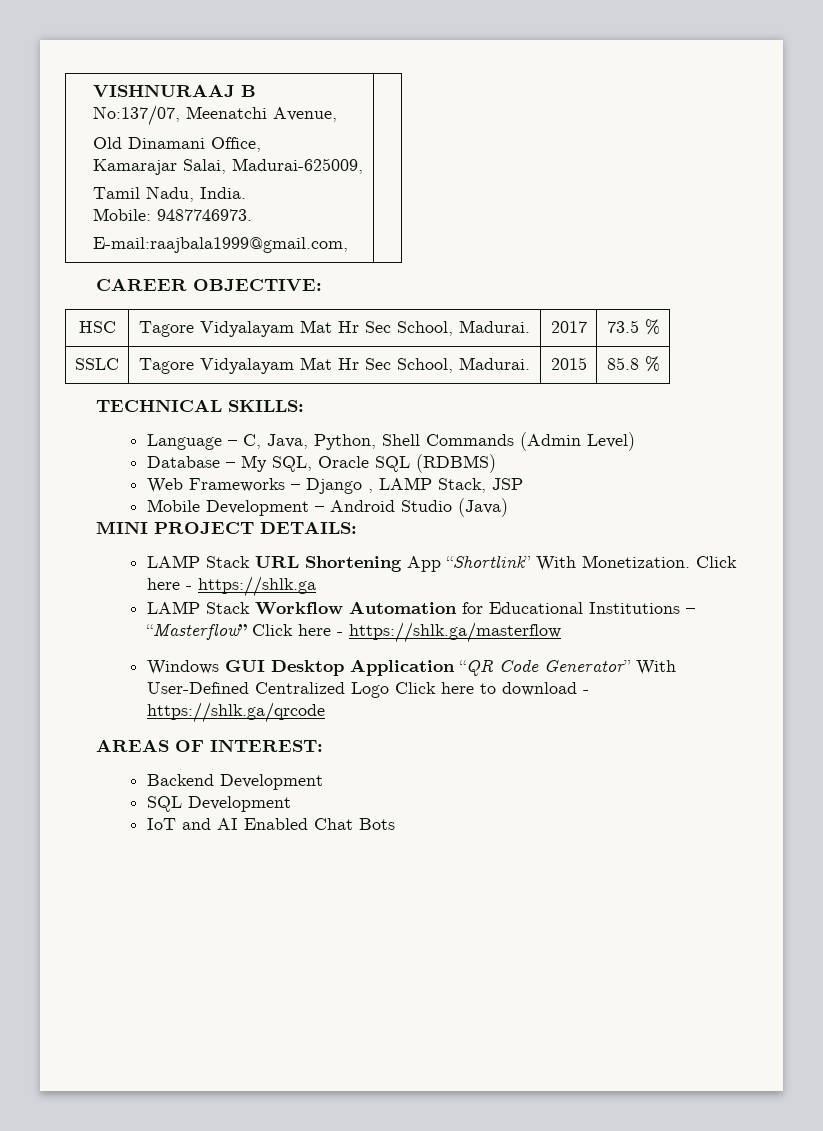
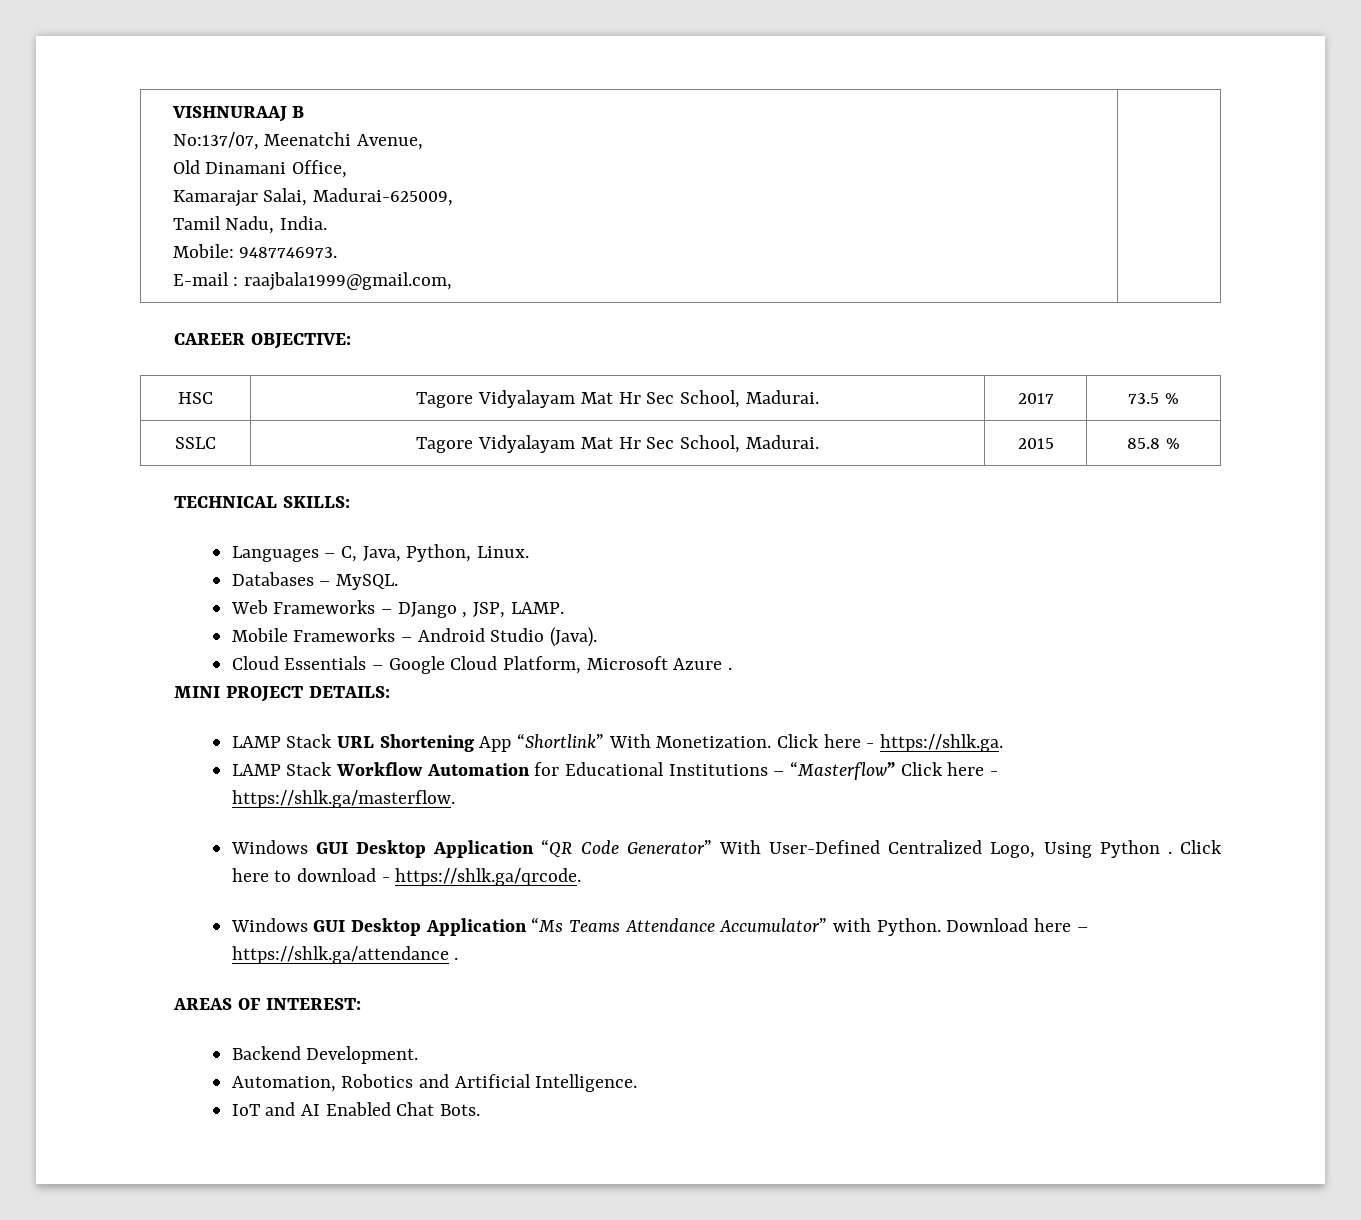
[93,237,349,253] E-mail:raajbala1999@gmail.com, -> [172,272,453,291] E-mail : raajbala1999@gmail.com,
[146,434,222,450] Language -> [231,546,319,562] Languages
[381,432,635,451] [146,454,496,473] [146,477,523,494] Shell Commands (Admin Level) // Database – My SQL, Oracle SQL (RDBMS) // Web Frameworks – Django , LAMP Stack, JSP -> [477,546,530,558] [231,572,399,590] [230,600,564,618] Linux. // Databases – MySQL. // Web Frameworks – DJango , JSP, LAMP.
[205,500,309,516] Development -> [293,628,396,642] Frameworks
[457,498,508,517] (Java) -> [550,627,598,647] [231,656,733,674] (Java). // Cloud Essentials – Google Cloud Platform, Microsoft Azure .
[197,576,316,597] https://shlk.ga -> [880,734,1004,752] https://shlk.ga.
[348,622,561,643] https://shlk.ga/masterflow -> [231,790,455,808] https://shlk.ga/masterflow.
[350,682,389,698] Logo -> [990,840,1172,858] Logo, Using Python .
[146,702,325,723] [96,739,324,752] [146,774,323,790] [146,796,291,812] https://shlk.ga/qrcode // AREAS OF INTEREST: // Backend Development // SQL Development -> [395,868,582,886] [230,917,1088,936] [231,946,459,964] [173,998,361,1010] [231,1046,419,1064] [231,1074,638,1092] https://shlk.ga/qrcode. // Windows GUI Desktop Application “Ms Teams Attendance Accumulator” with Python. Download here – https://shlk.ga/attendance . // AREAS OF INTEREST: // Backend Development. // Automation, Robotics and Artificial Intelligence.
[358,818,395,830] Bots -> [440,1104,481,1116] Bots.

